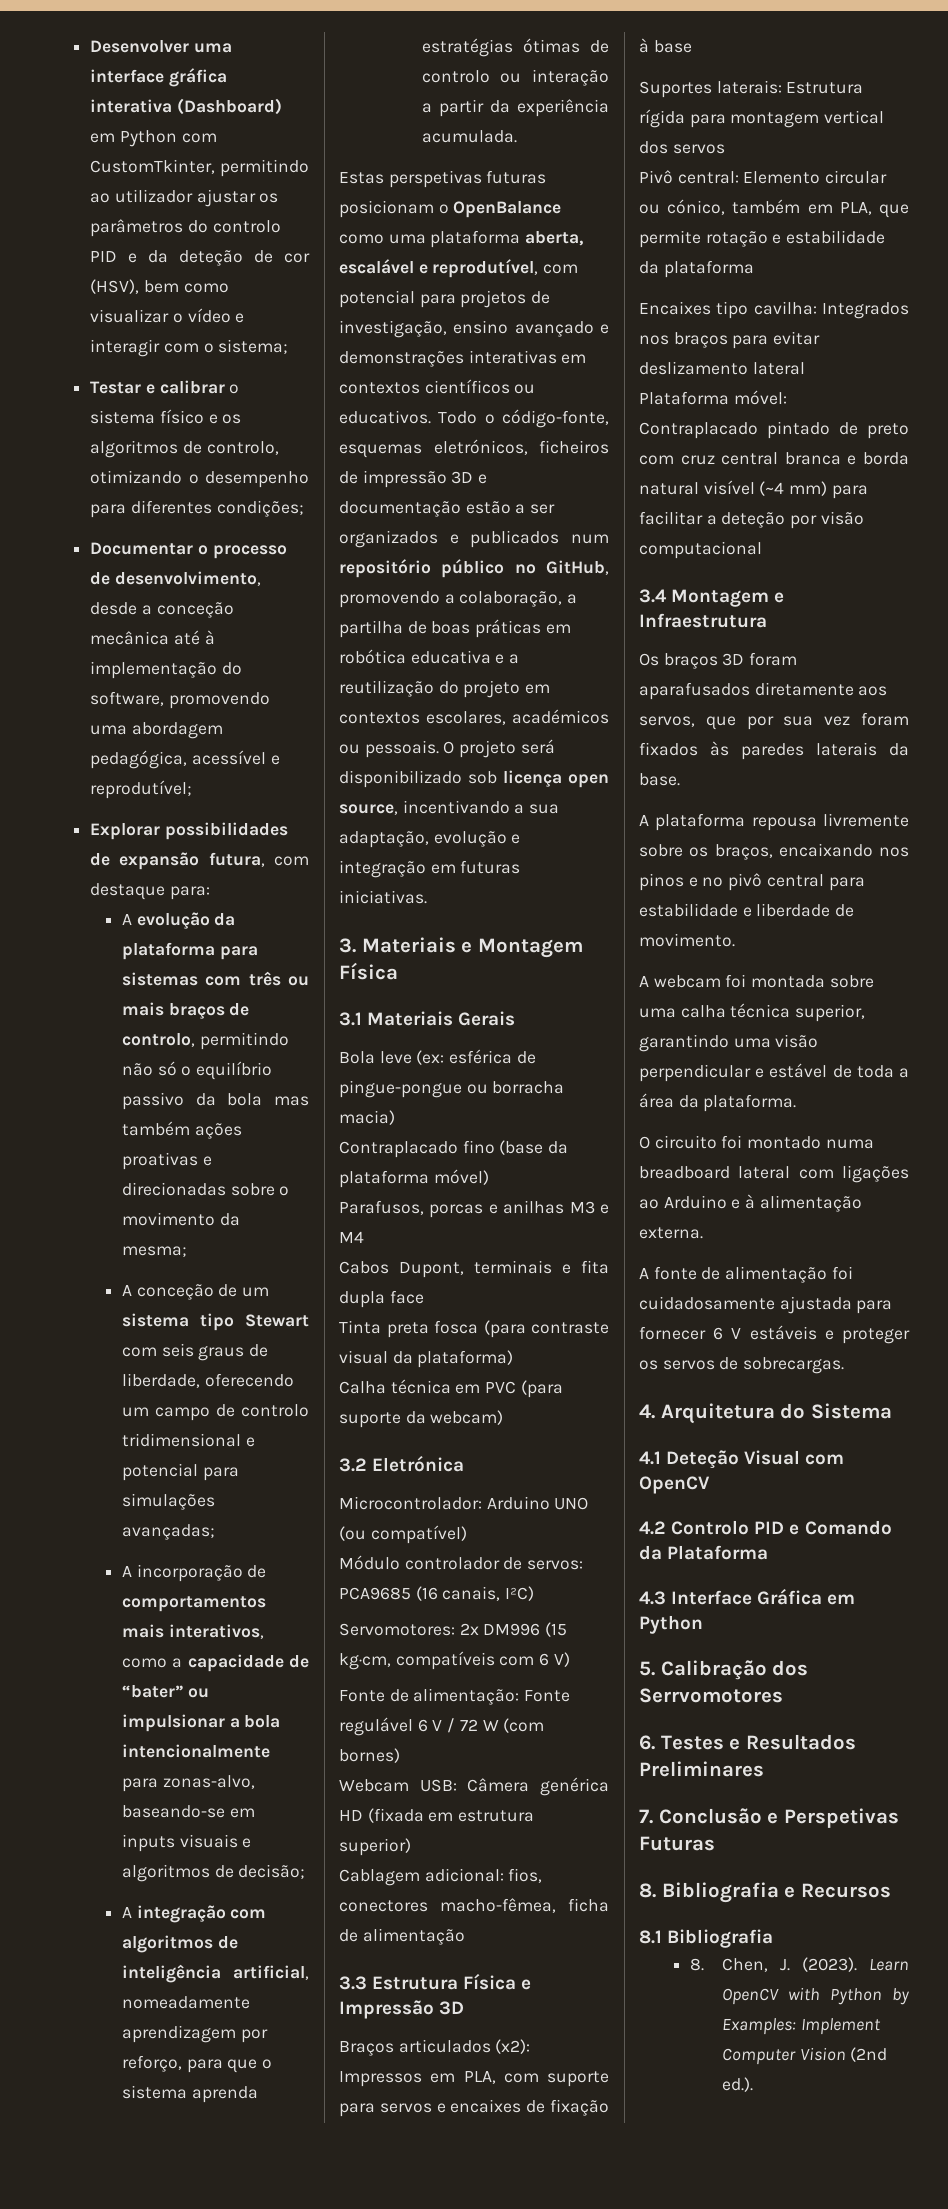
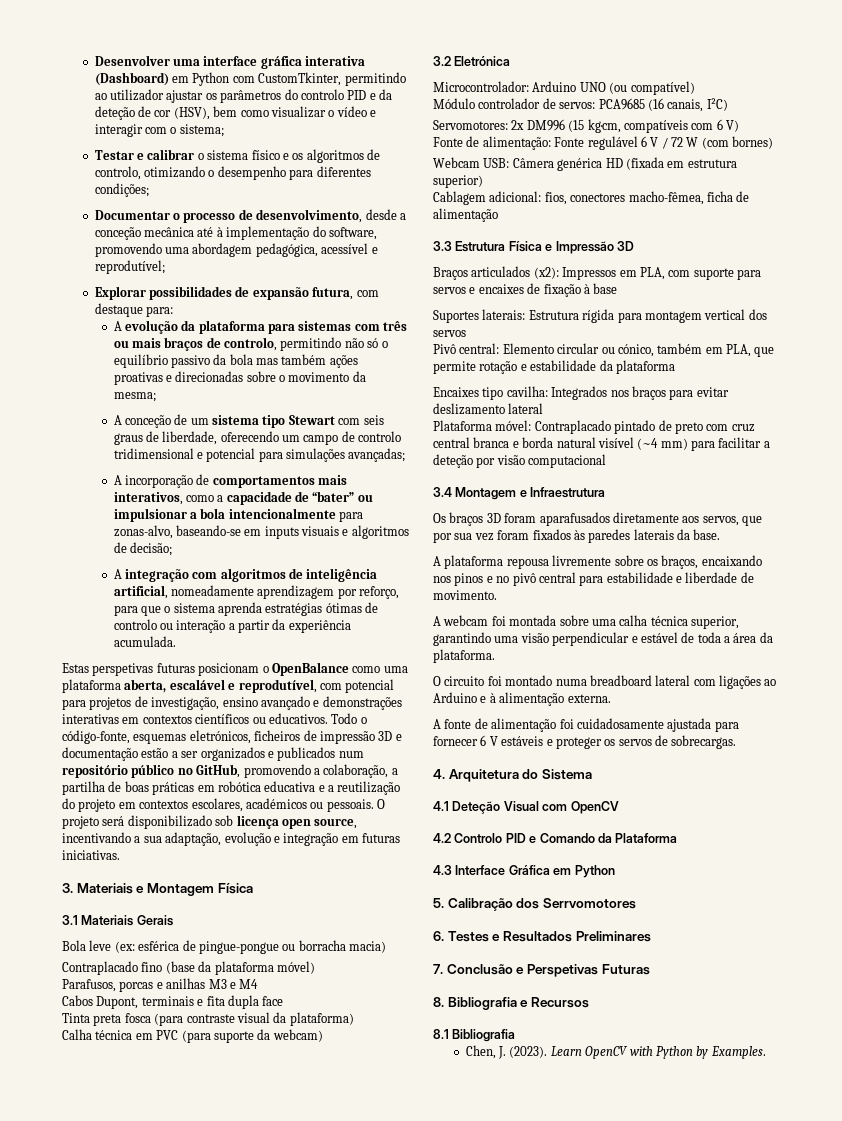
[690,1958,705,1971] 8. -> (516, 1035) none
[721,2018,881,2035] [721,2047,888,2065] [721,2077,753,2092] Examples: Implement Computer Vision (2nd ed.). -> [710,1046,766,1059] Examples.

